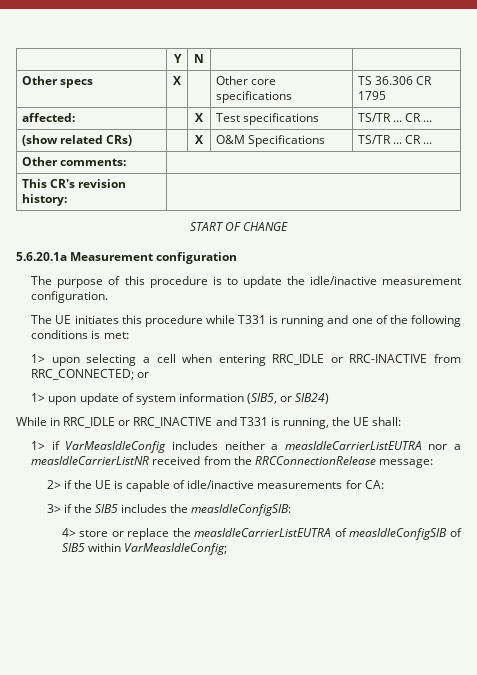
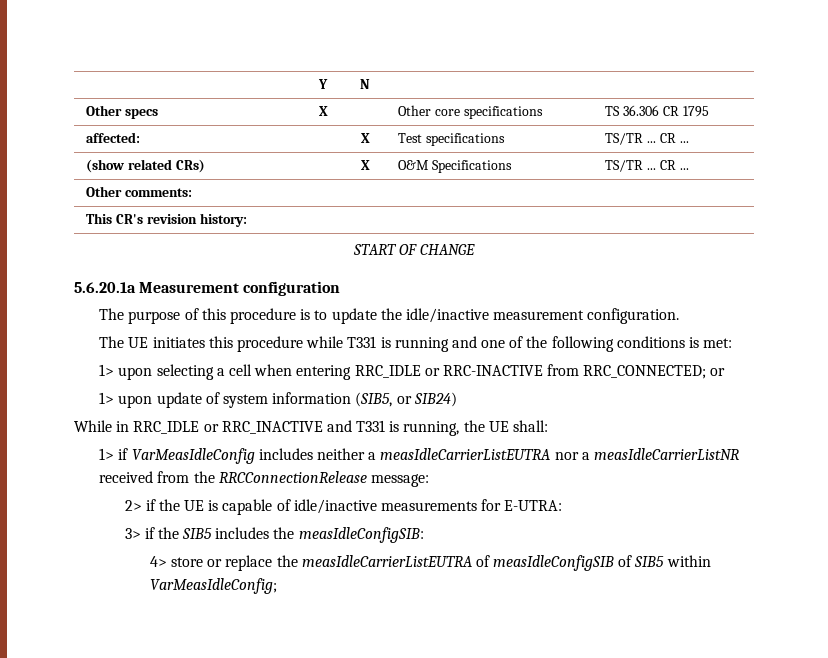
[364,480,384,489] CA: -> [504,500,563,511] E-UTRA:

